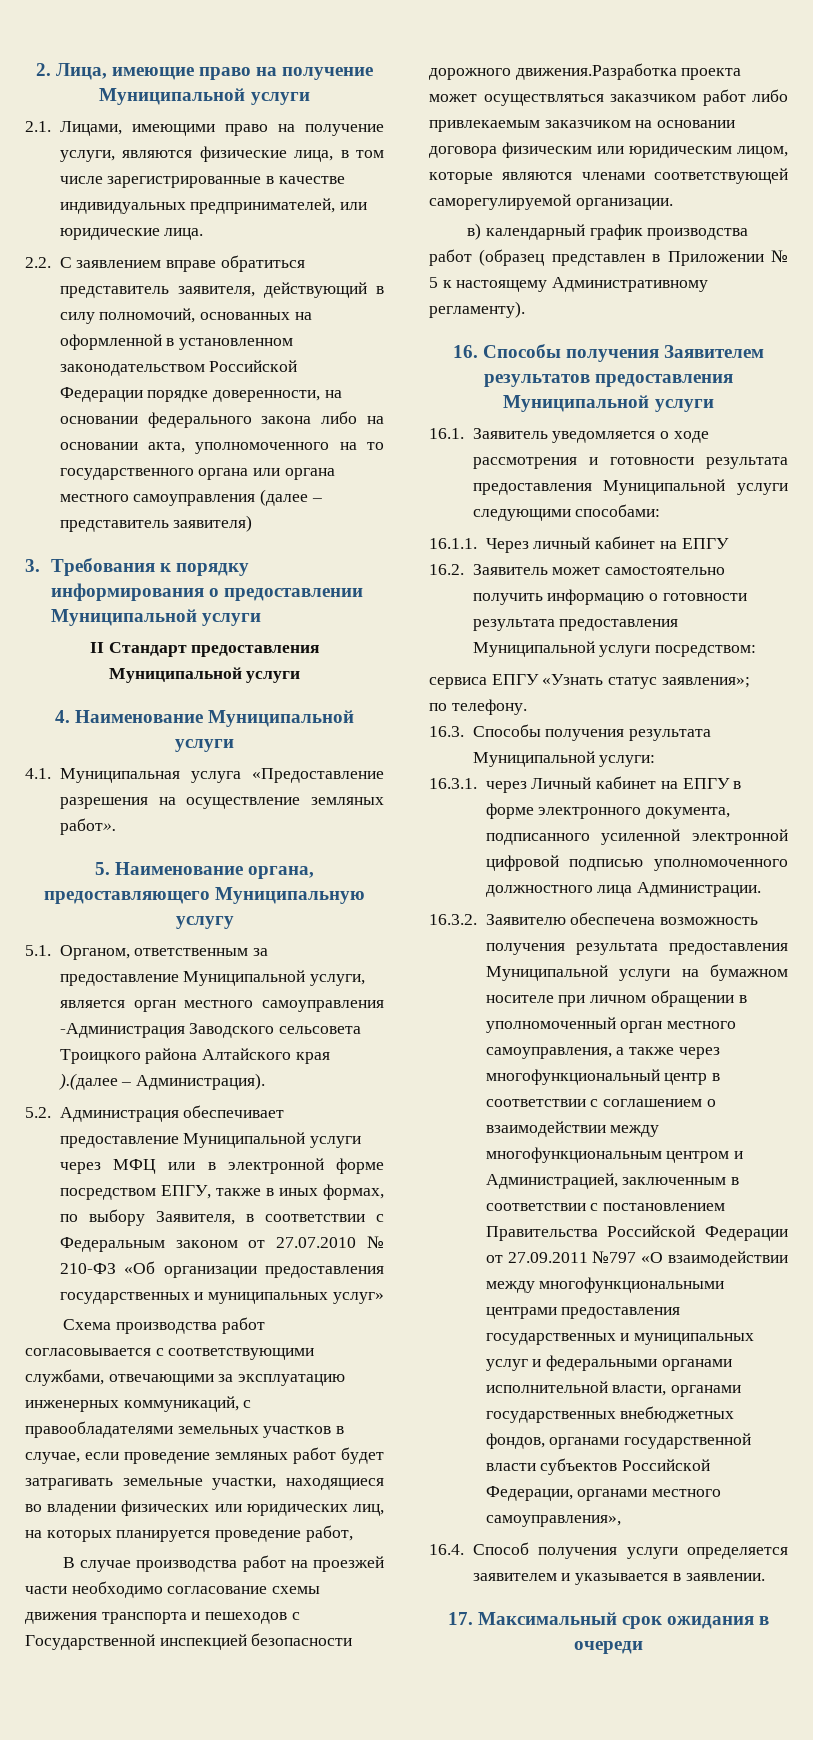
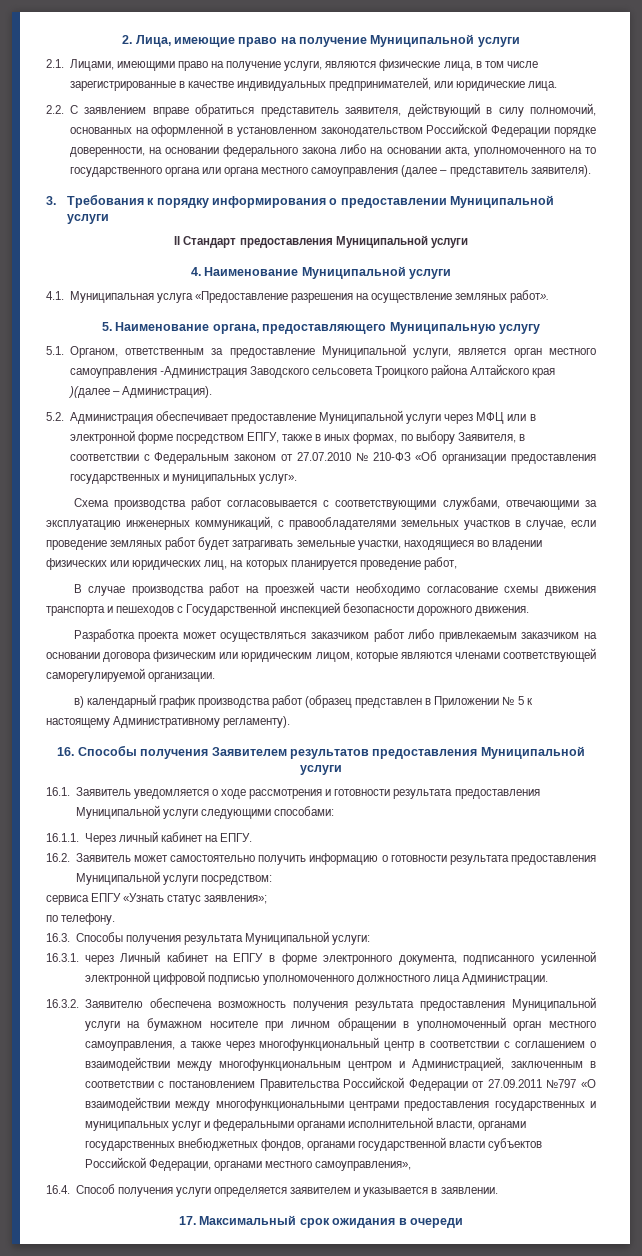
[173,515,253,532] заявителя) -> [530,165,591,177] заявителя).
[58,1073,118,1090] ).(далее -> [67,386,110,398] )(далее
[332,1292,384,1304] услуг» -> [259,474,298,484] услуг».
[515,63,677,80] движения.Разработка -> [474,606,529,616] [73,629,135,642] движения. // Разработка
[681,538,729,549] ЕПГУ -> [220,833,253,842] ЕПГУ.

